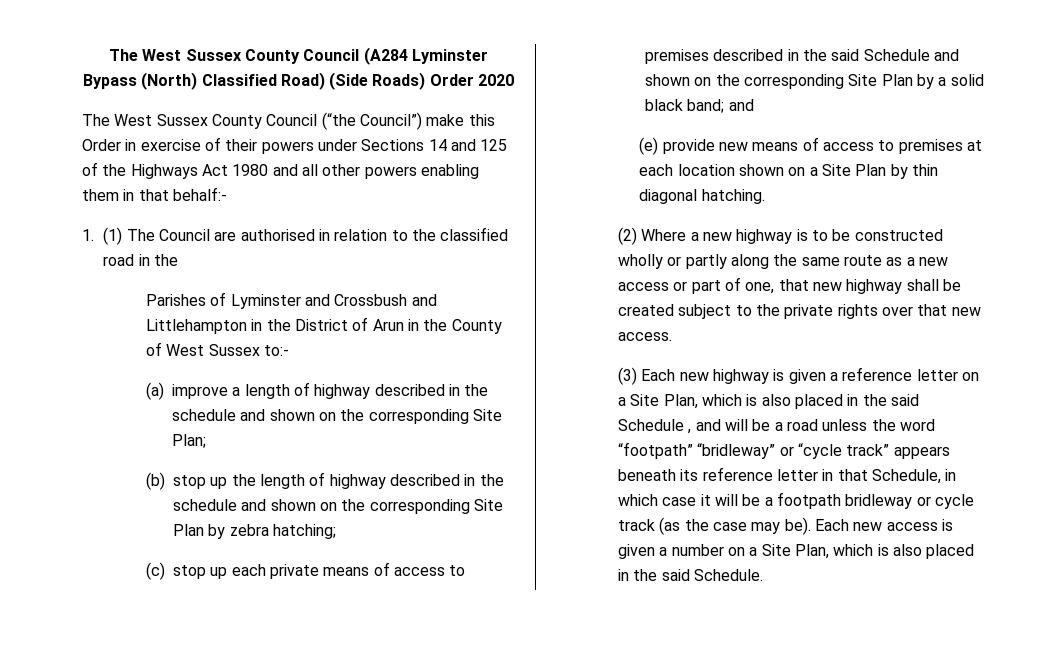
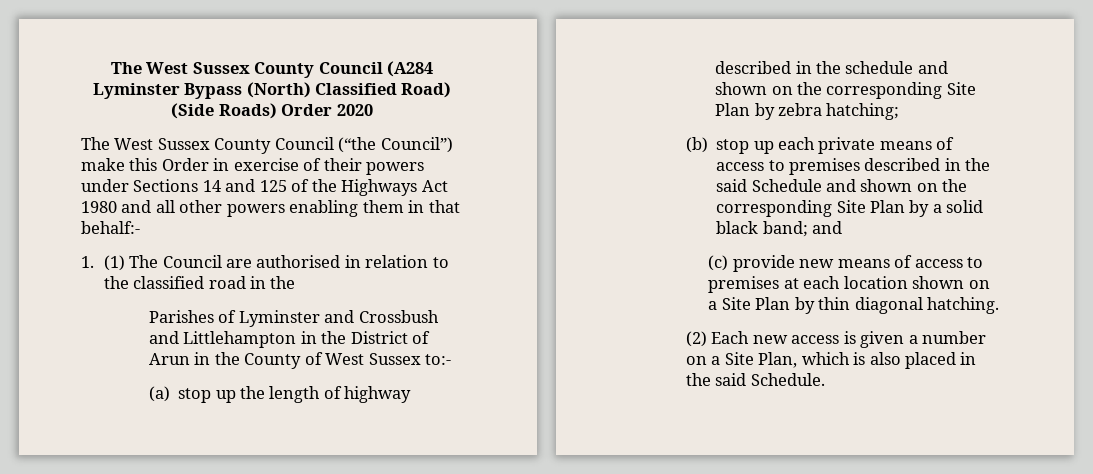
[171,382,489,399] [171,409,502,424] [171,434,206,448] [145,472,165,490] improve a length of highway described in the schedule and shown on the corresponding Site Plan; // (b) -> (170, 394) none
[145,562,165,580] (c) -> [685,137,708,153] (b)
[639,137,659,155] (e) -> [708,255,729,271] (c)
[641,229,943,244] [617,254,948,269] [617,277,961,294] [617,304,981,319] [617,332,672,341] [617,367,979,385] [617,394,919,409] [617,419,935,434] [617,442,950,459] [617,467,957,484] [617,492,974,509] [617,517,811,535] Where a new highway is to be constructed wholly or partly along the same route as a new access or part of one, that new highway shall be created subject to the private rights over that new access. // (3) Each new highway is given a reference letter on a Site Plan, which is also placed in the said Schedule , and will be a road unless the word “footpath” “bridleway” or “cycle track” appears beneath its reference letter in that Schedule, in which case it will be a footpath bridleway or cycle track (as the case may be). -> (707, 339) none

